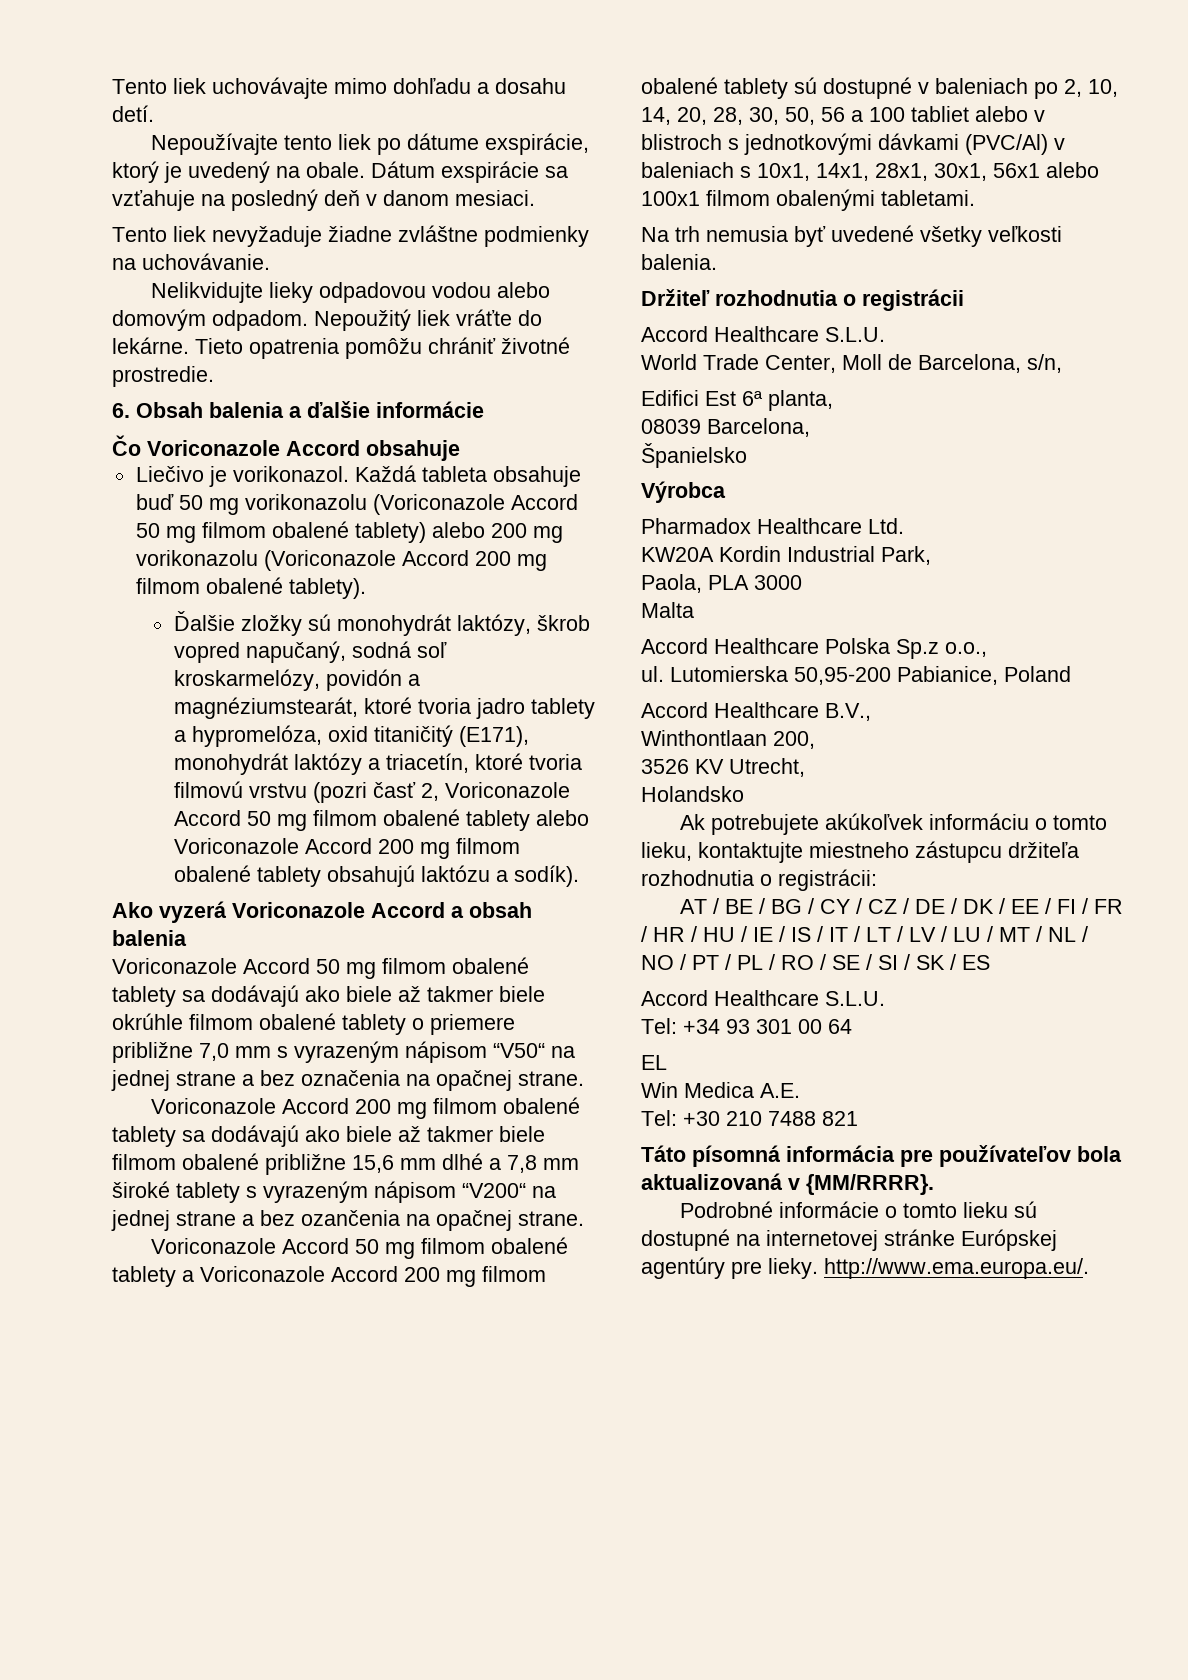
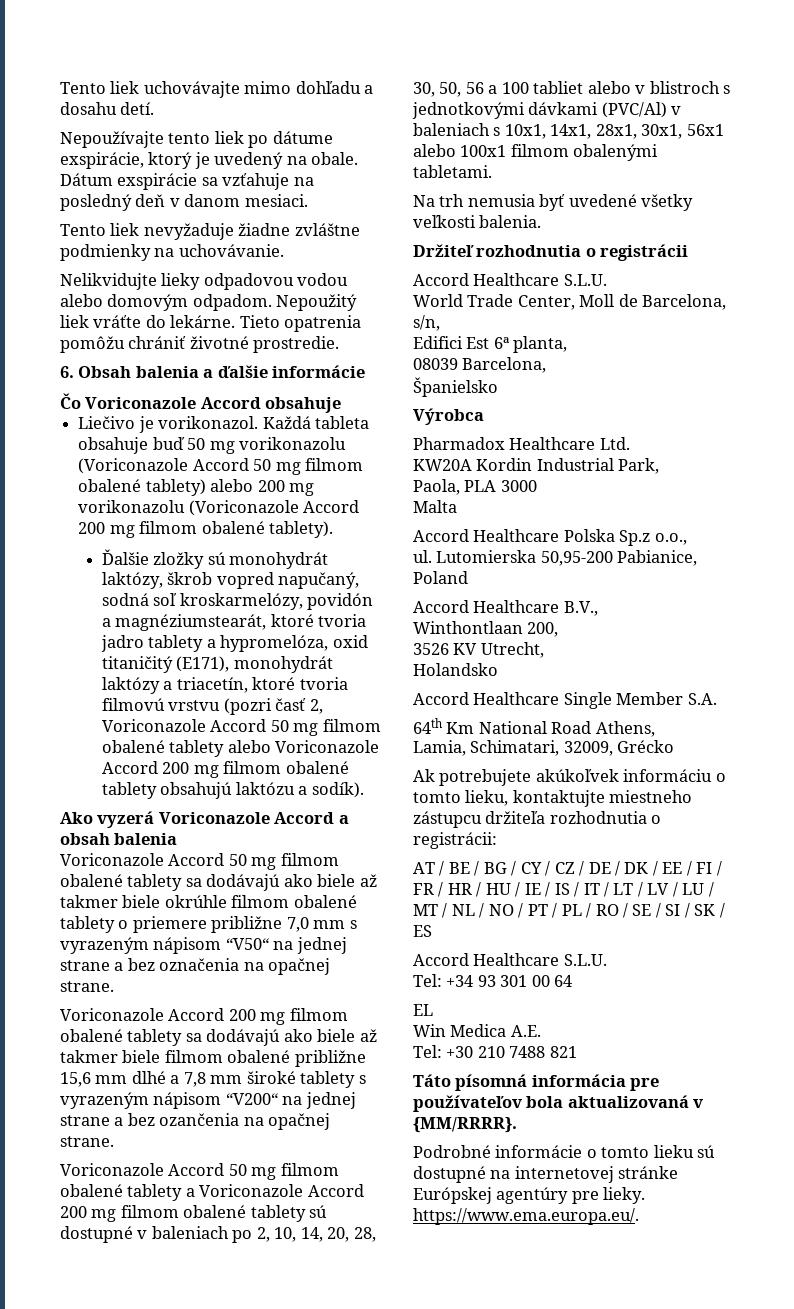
(744, 794) none -> [413,692,717,709] [413,718,655,737] [413,740,675,756] // Accord Healthcare Single Member S.A. // 64th Km National Road Athens, // Lamia, Schimatari, 32009, Grécko
[824,1258,1089,1279] http://www.ema.europa.eu/. -> [413,1208,639,1225] https://www.ema.europa.eu/.

